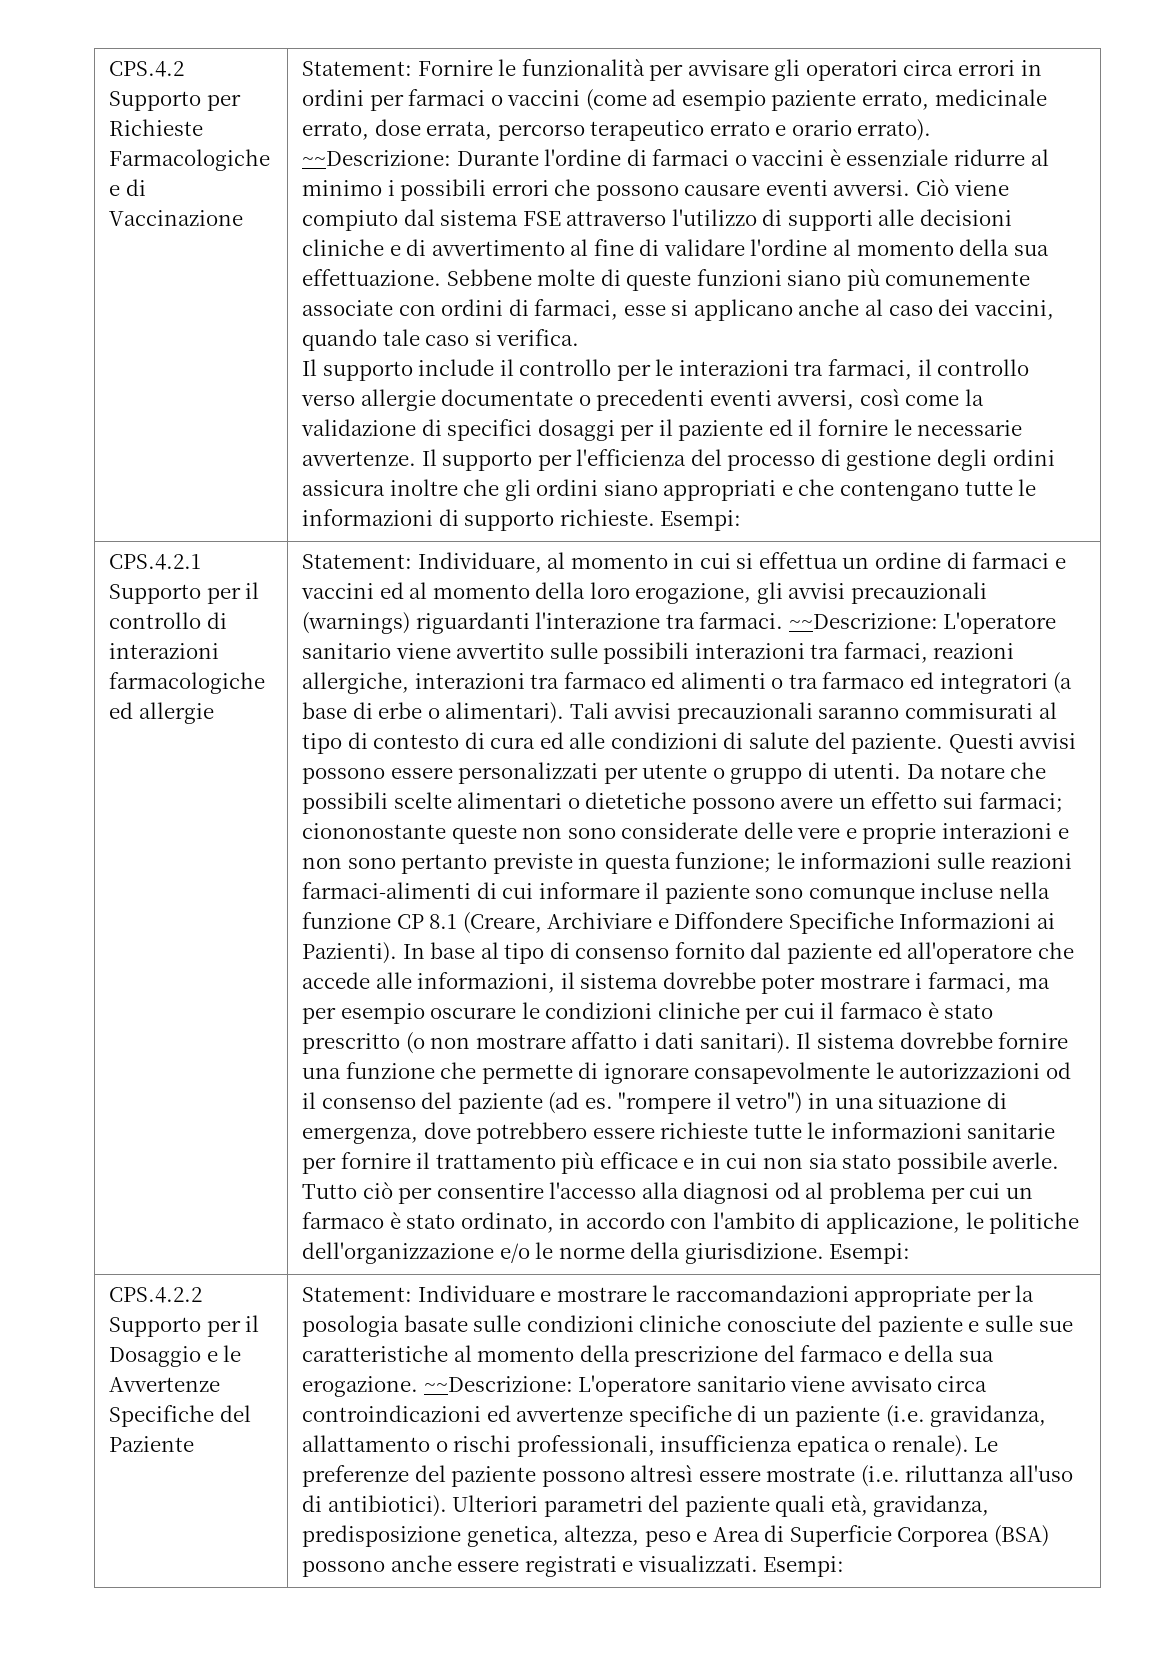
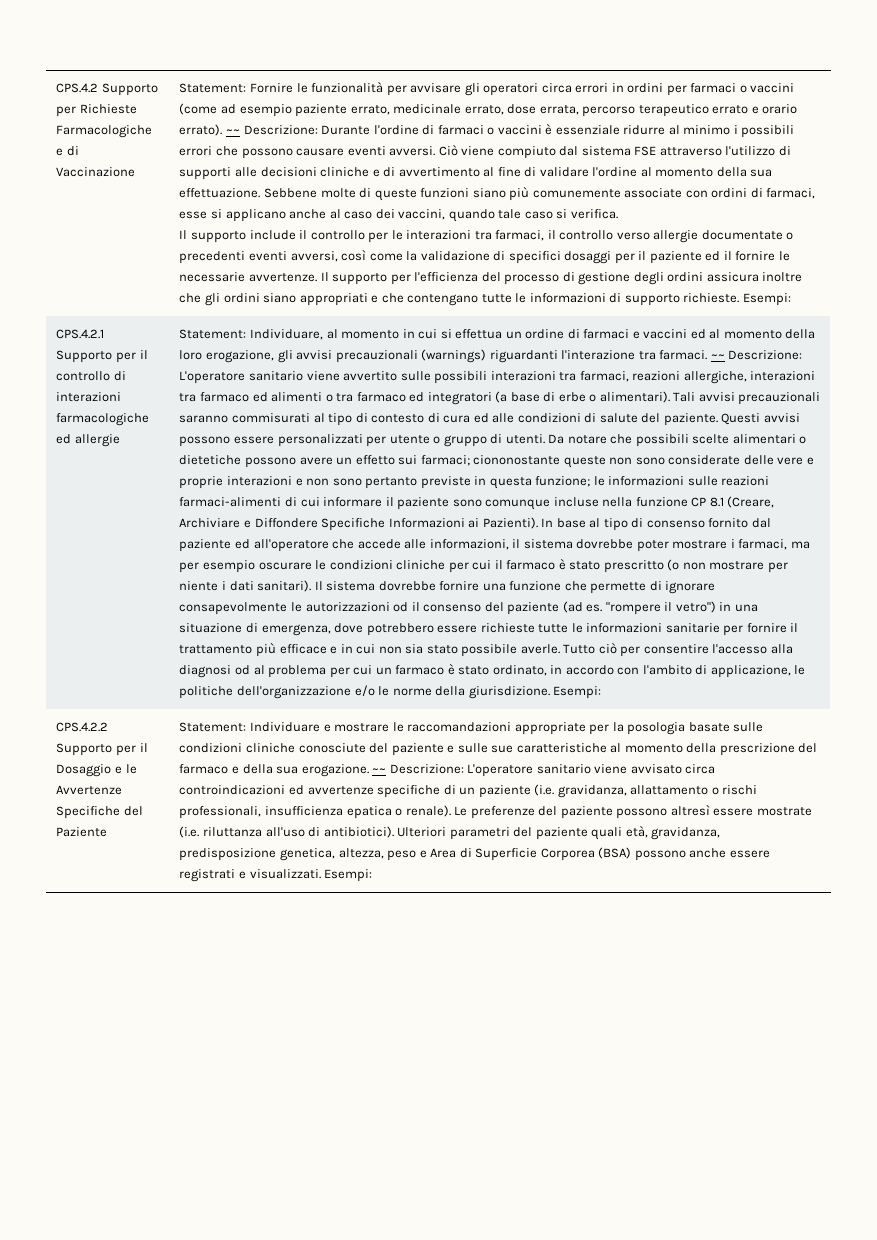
[302,150,452,166] ~~Descrizione: -> [225,125,318,135] ~~ Descrizione:
[788,613,938,629] ~~Descrizione: -> [710,350,803,360] ~~ Descrizione:
[571,1032,638,1049] affatto -> [767,562,788,573] [179,581,219,591] per niente
[423,1376,573,1392] ~~Descrizione: -> [372,764,464,774] ~~ Descrizione:

